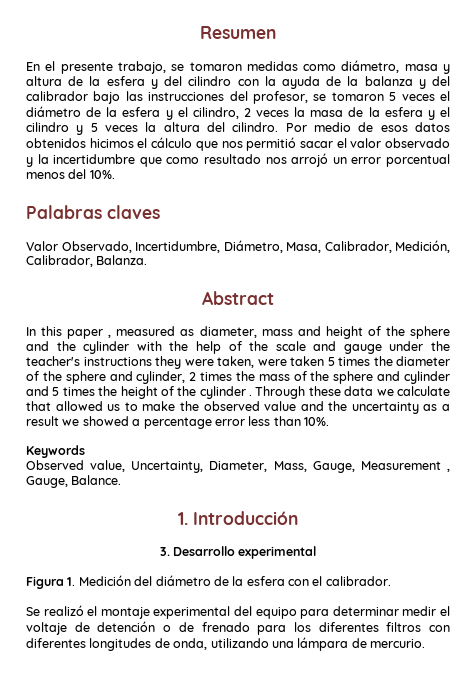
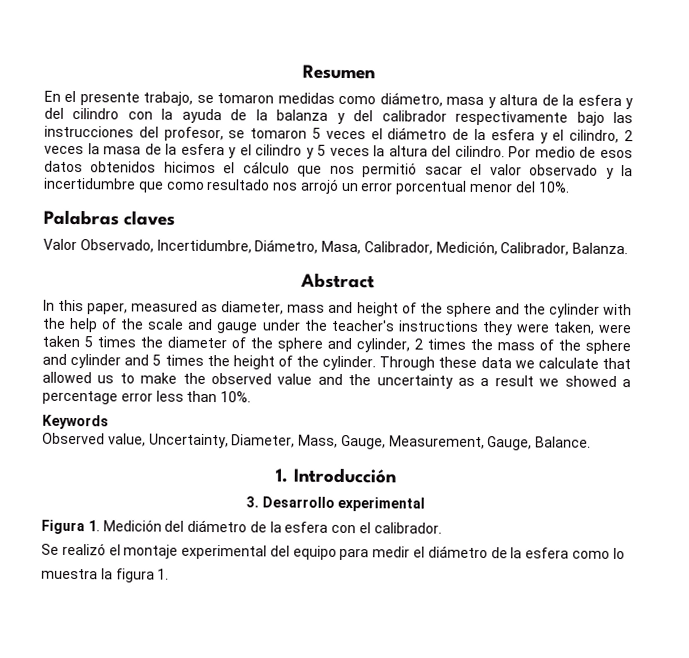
(88, 96) none -> [455,110,569,126] respectivamente
[26,172,65,179] menos -> [470,182,514,193] menor
[67,329,112,339] paper , -> [87,302,129,315] paper,
[199,386,253,399] cylinder . -> [322,355,377,371] cylinder.
[360,461,451,472] Measurement , -> [388,435,485,450] Measurement,
[332,606,399,616] determinar -> (370, 554) none
[26,621,450,635] [26,637,425,651] voltaje de detención o de frenado para los diferentes filtros con diferentes longitudes de onda, utilizando una lámpara de mercurio. -> [427,545,625,560] [41,568,170,583] diámetro de la esfera como lo // muestra la figura 1.

